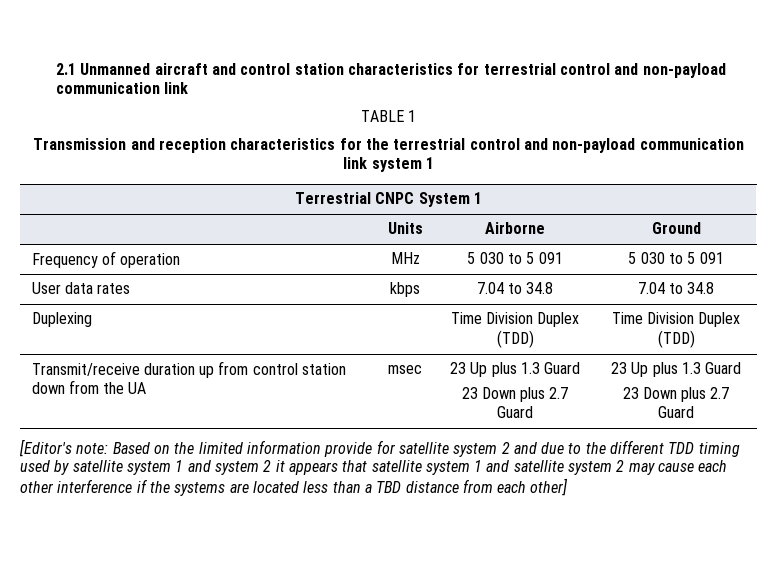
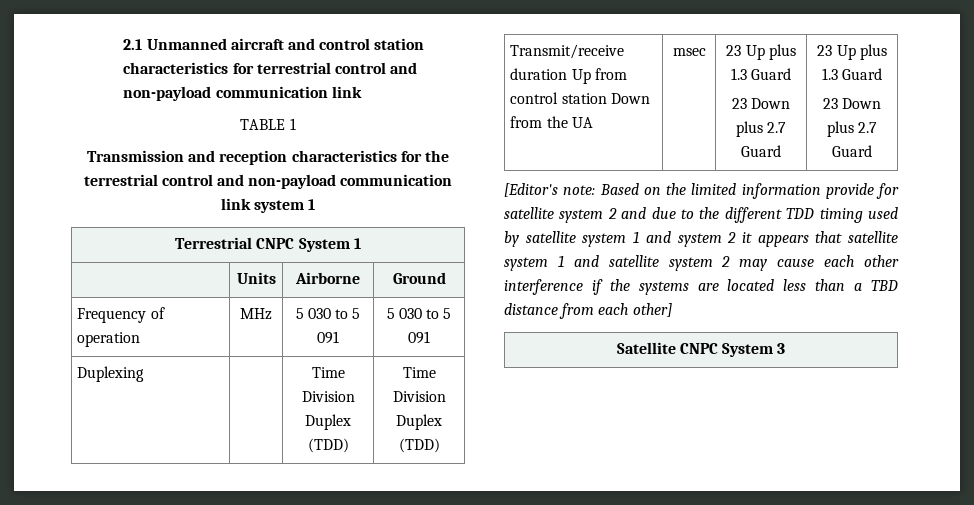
[31,282,131,294] [390,282,420,297] [476,282,554,294] [637,282,715,294] // User data rates | kbps | 7.04 to 34.8 | 7.04 to 34.8 -> (430, 337) none
[199,366,215,378] up -> [571,69,591,84] Up
[31,382,65,394] down -> [610,93,650,104] Down
(569, 487) none -> [616,342,786,357] // Satellite CNPC System 3

